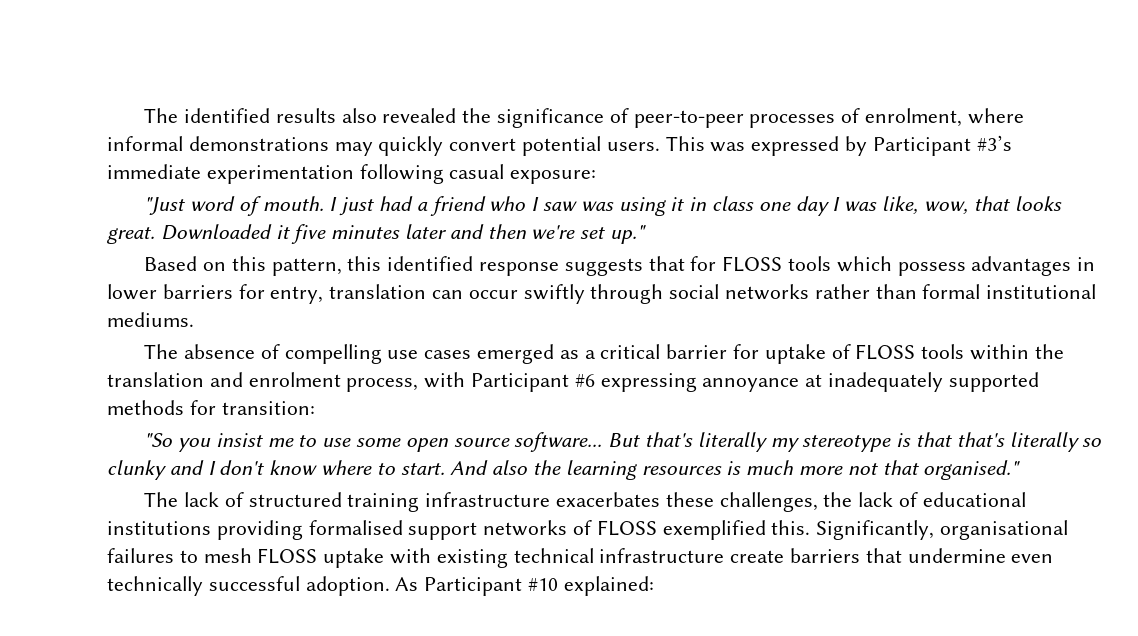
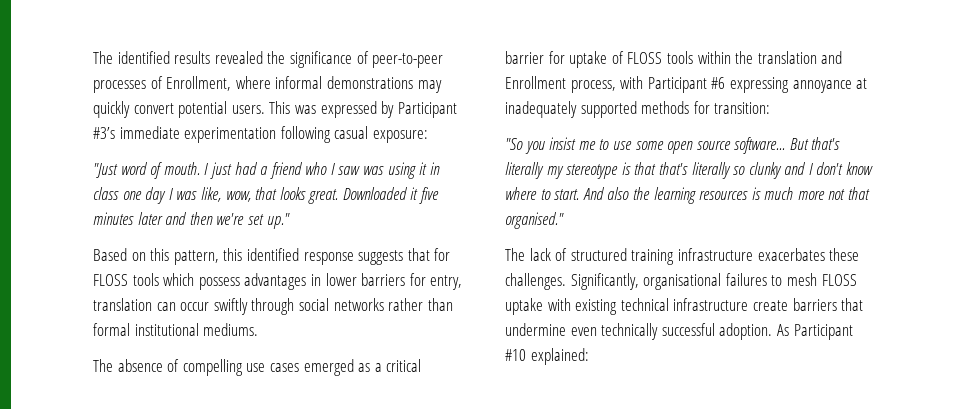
[341,108,377,123] also -> (211, 57) none
[865,108,963,127] enrolment, -> [166,76,232,91] Enrollment,
[248,372,341,387] enrolment -> [505,76,566,89] Enrollment
[719,492,1026,512] [107,520,811,540] challenges, the lack of educational institutions providing formalised support networks of FLOSS exemplified this. -> [505,273,566,290] challenges.

